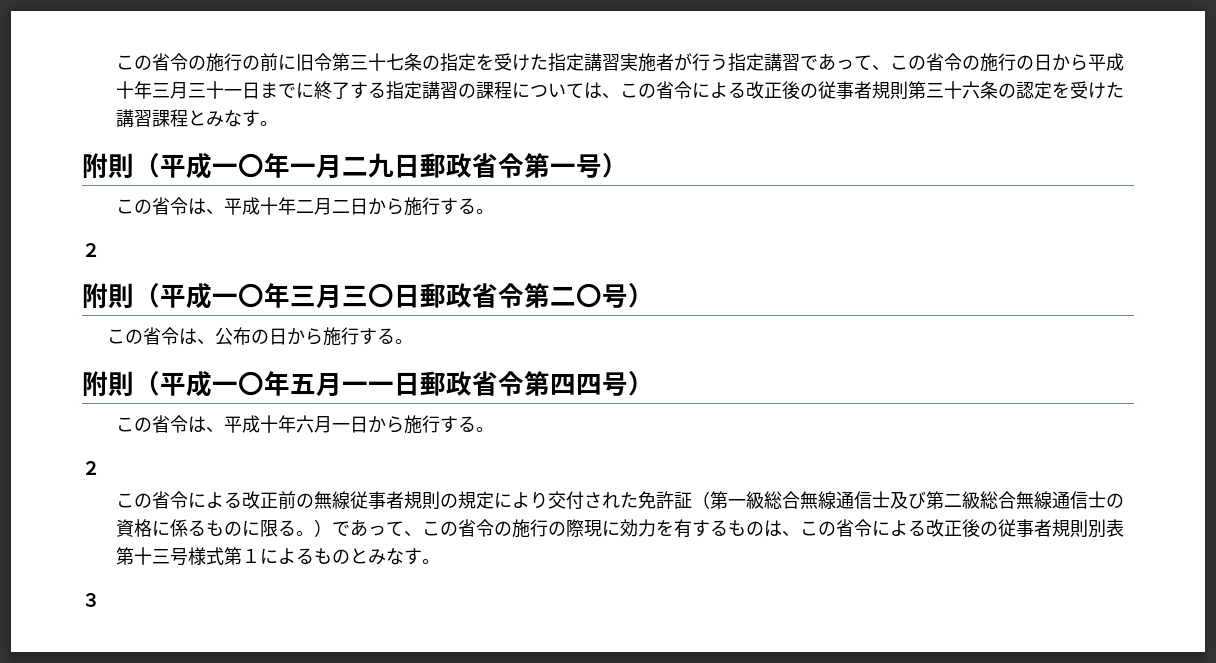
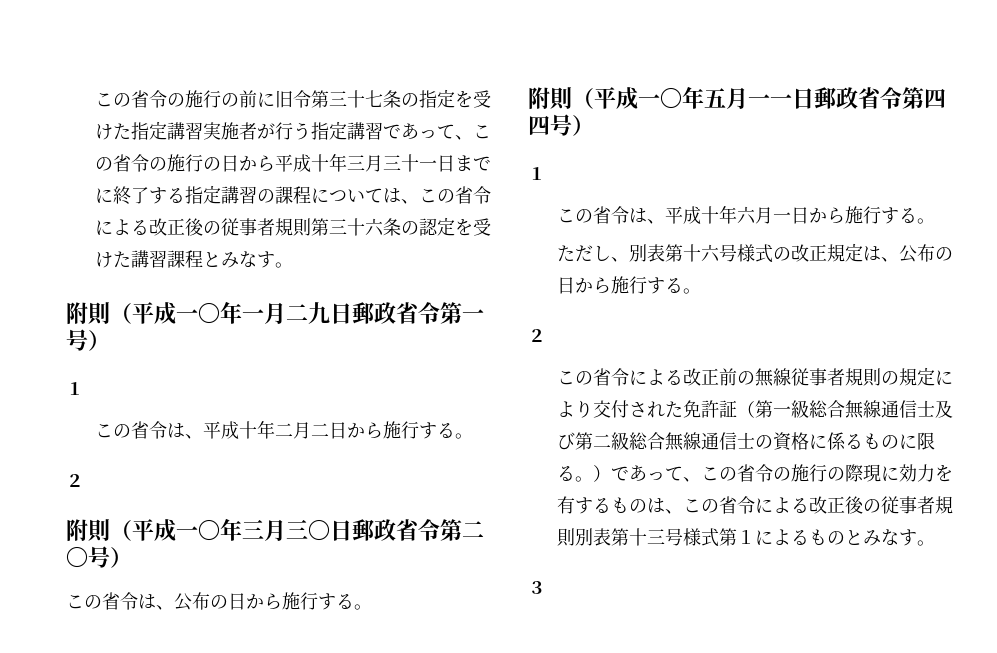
(628, 165) none -> [66,382,84,395] // １
(654, 383) none -> [528,167,546,180] // １
(494, 429) none -> [556,243,953,263] [556,276,701,294] // ただし、別表第十六号様式の改正規定は、公布の日から施行する。

